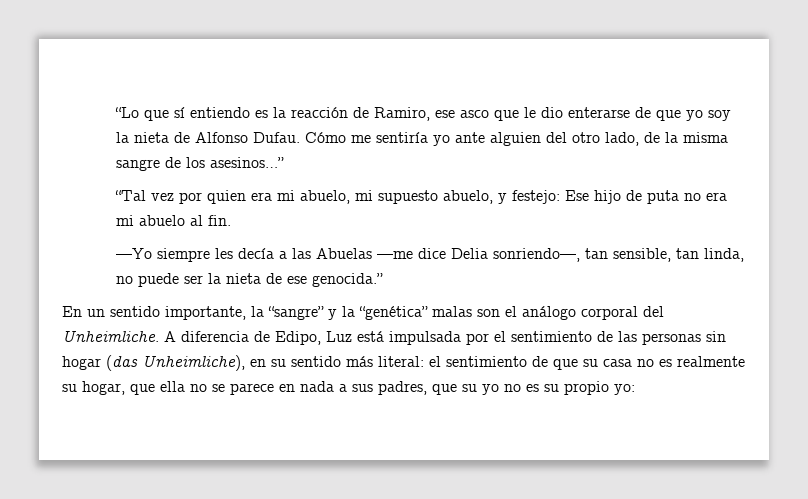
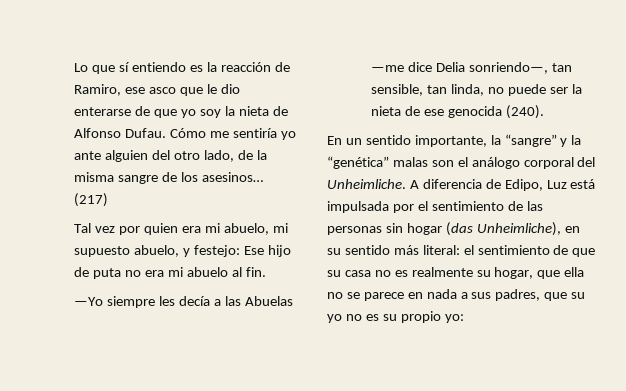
[115,107,140,118] “Lo -> [74,63,89,72] Lo
[210,157,285,168] [115,190,147,201] asesinos…” // “Tal -> [201,172,263,182] [74,193,109,207] [74,223,92,233] asesinos… (217) // Tal
[312,273,384,287] genocida.” -> [448,105,544,119] genocida (240).

